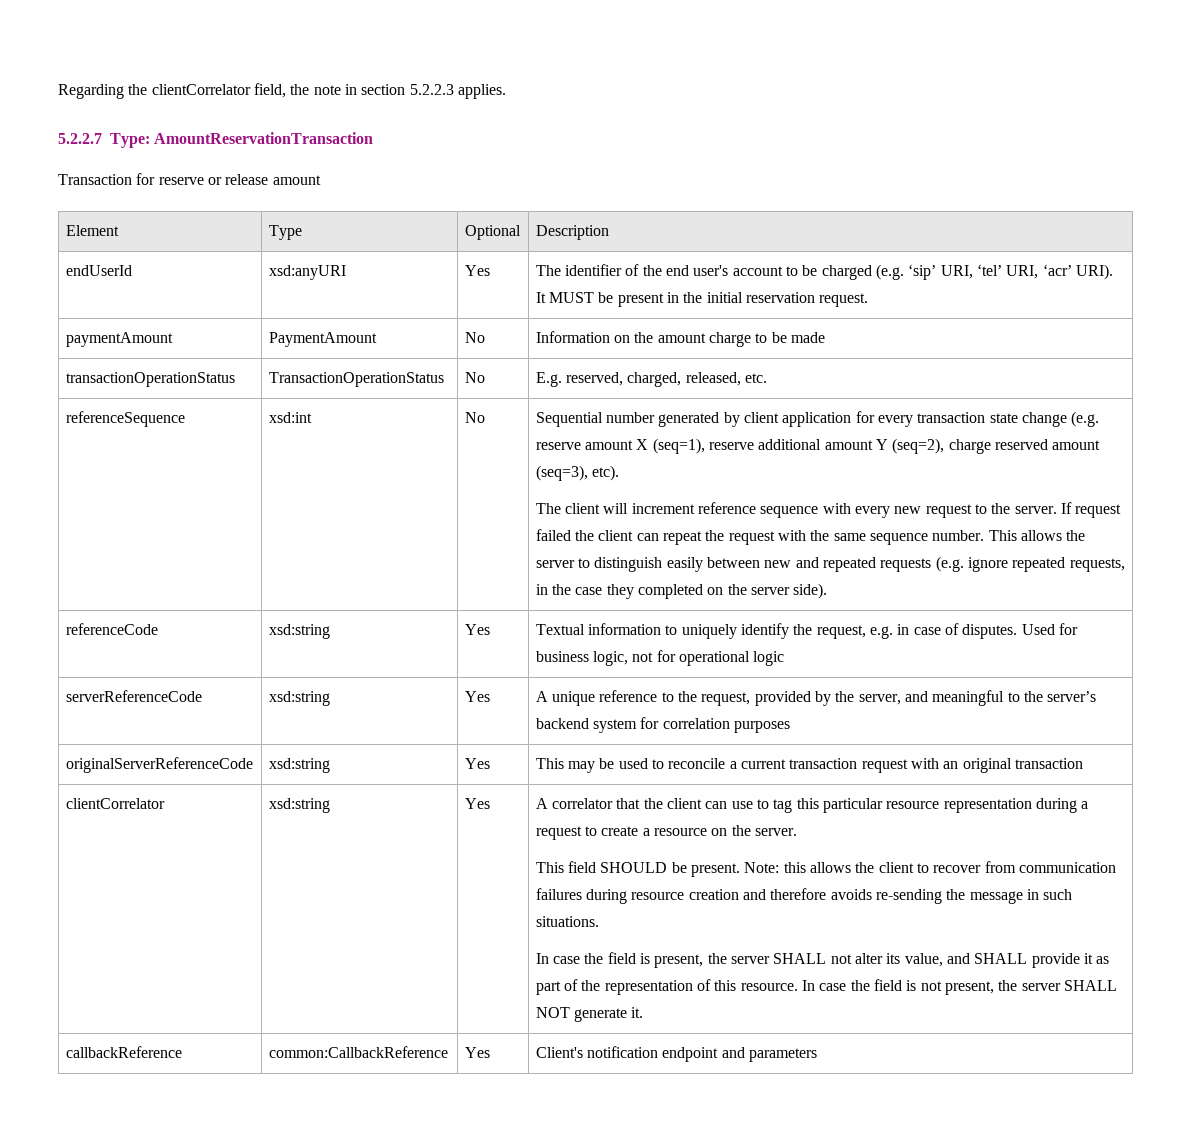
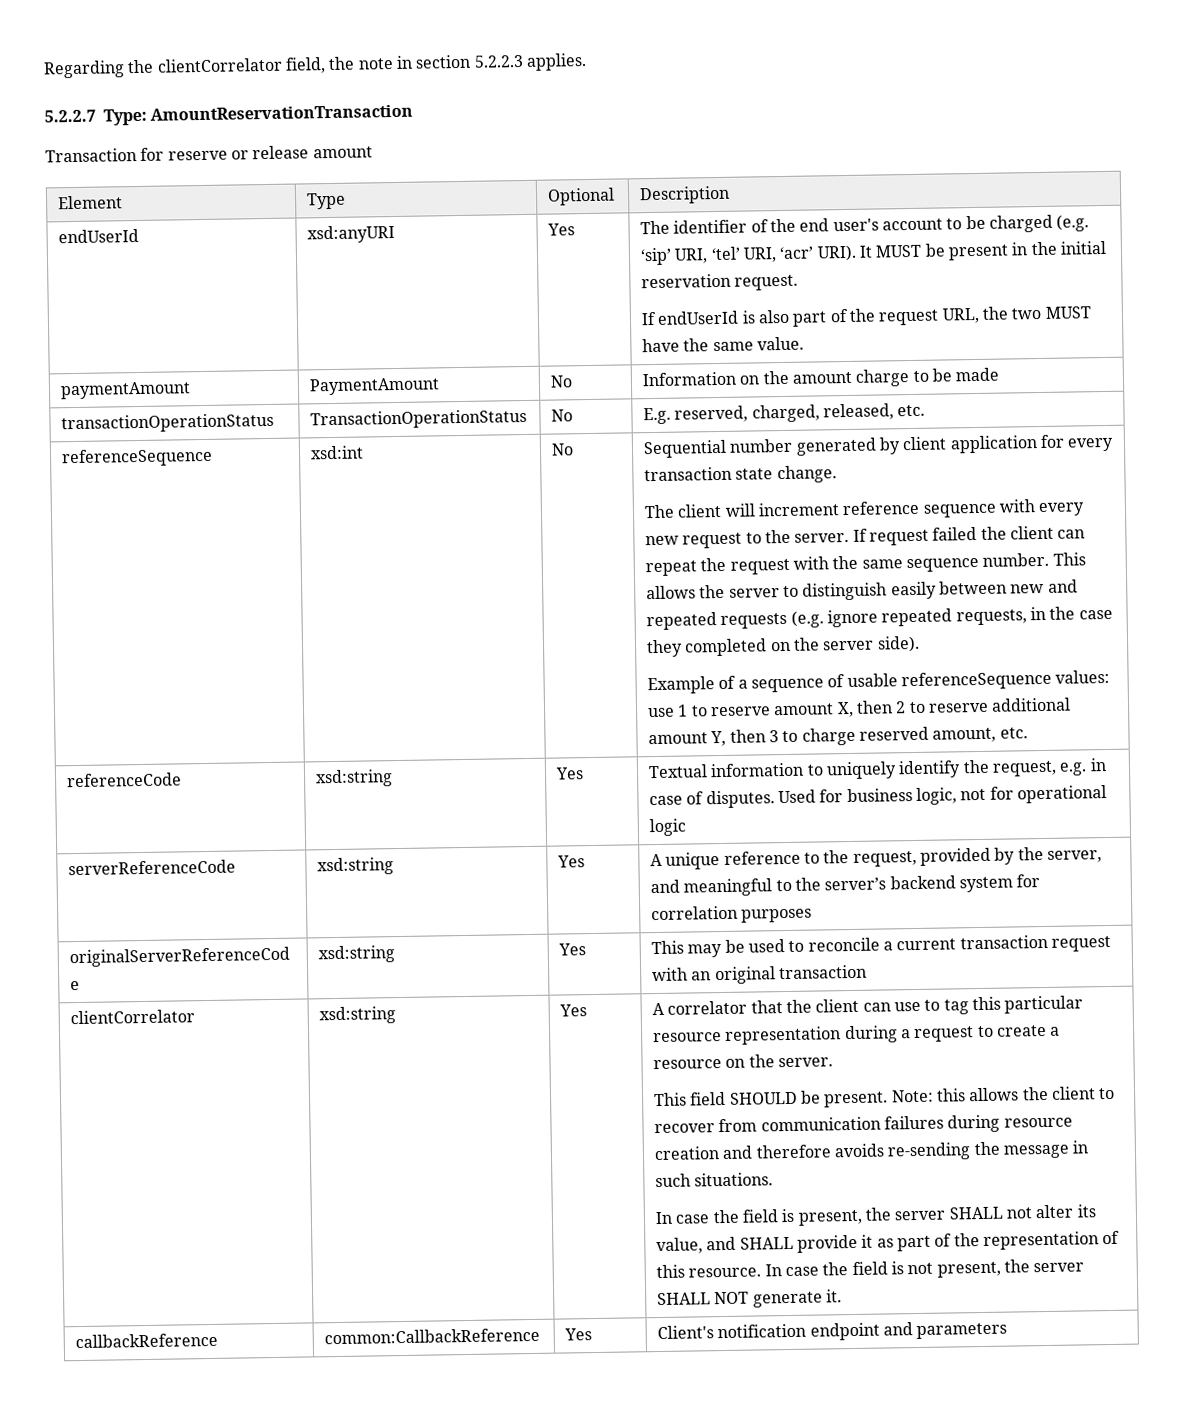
(869, 300) none -> [641,306,1092,327] [642,336,805,353] // If endUserId is also part of the request URL, the two MUST have the same value.
[1022,411,1100,427] [535,438,1101,454] [535,465,620,481] change (e.g. reserve amount X (seq=1), reserve additional amount Y (seq=2), charge reserved amount (seq=3), etc). -> [776,465,837,484] change.
(828, 591) none -> [647,669,1111,695] [648,697,1072,718] [648,726,1028,747] // Example of a sequence of usable referenceSequence values: use 1 to reserve amount X, then 2 to reserve additional amount Y, then 3 to charge reserved amount, etc.

